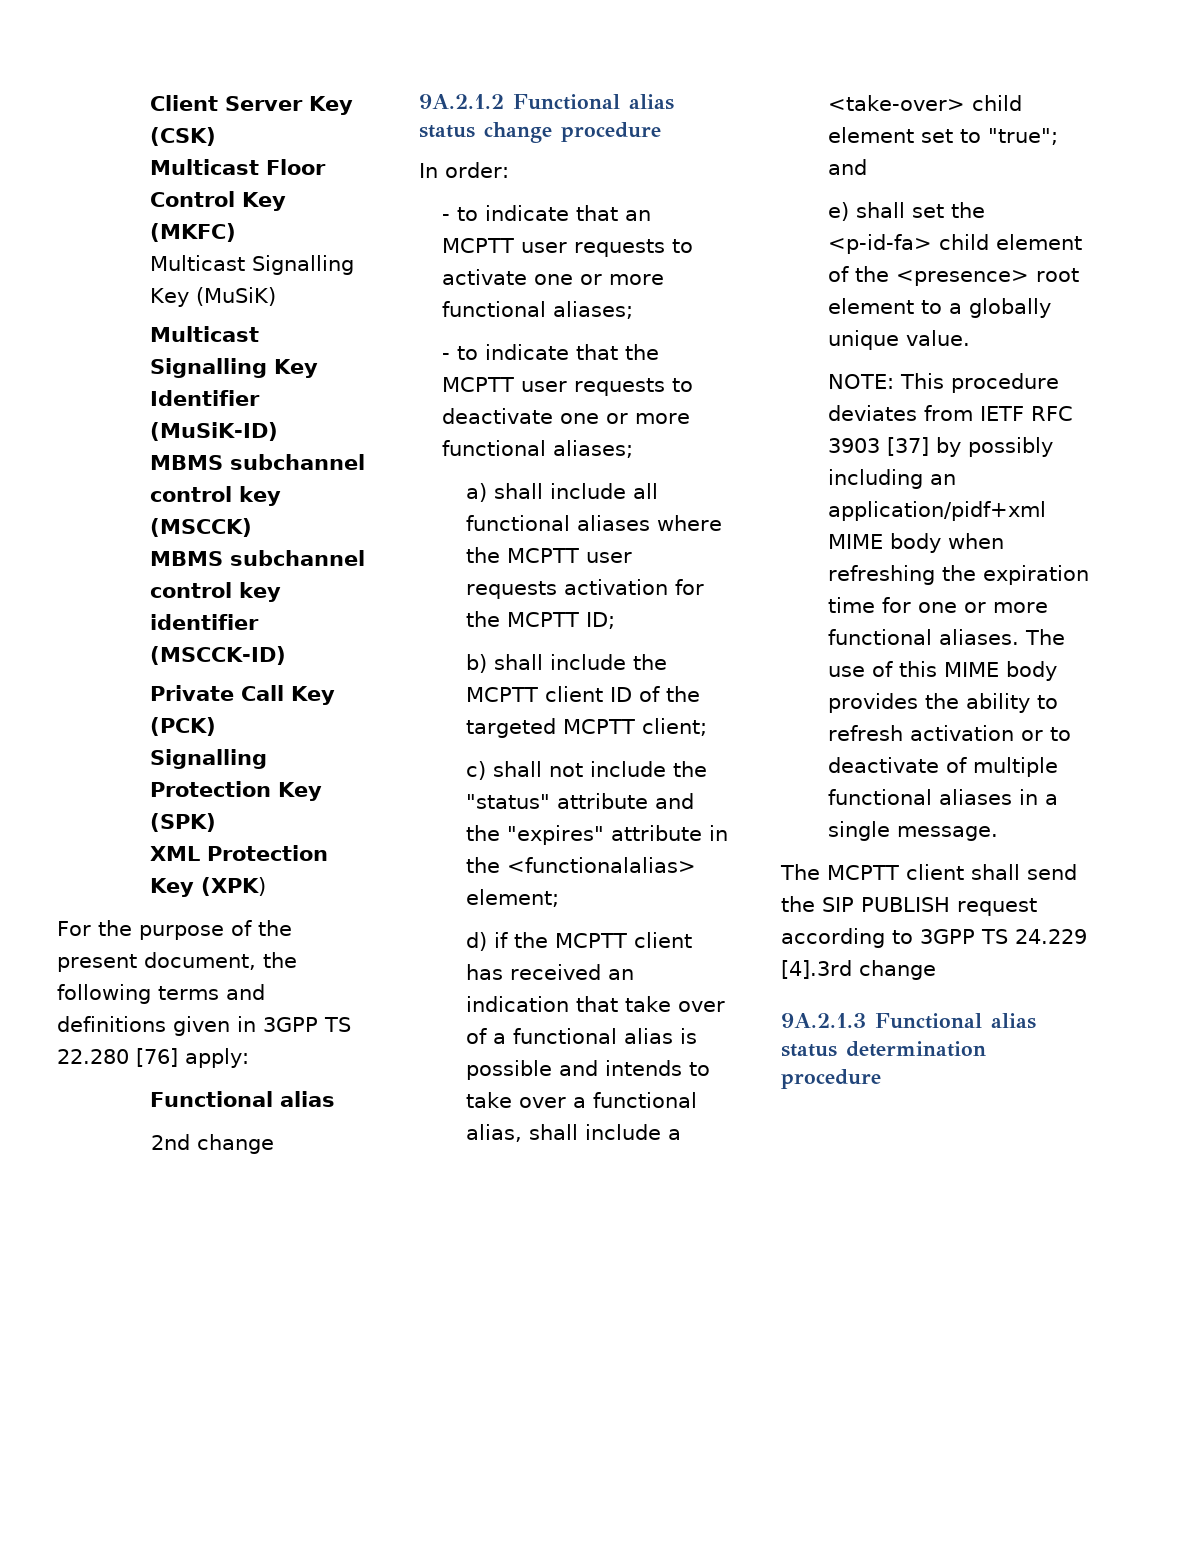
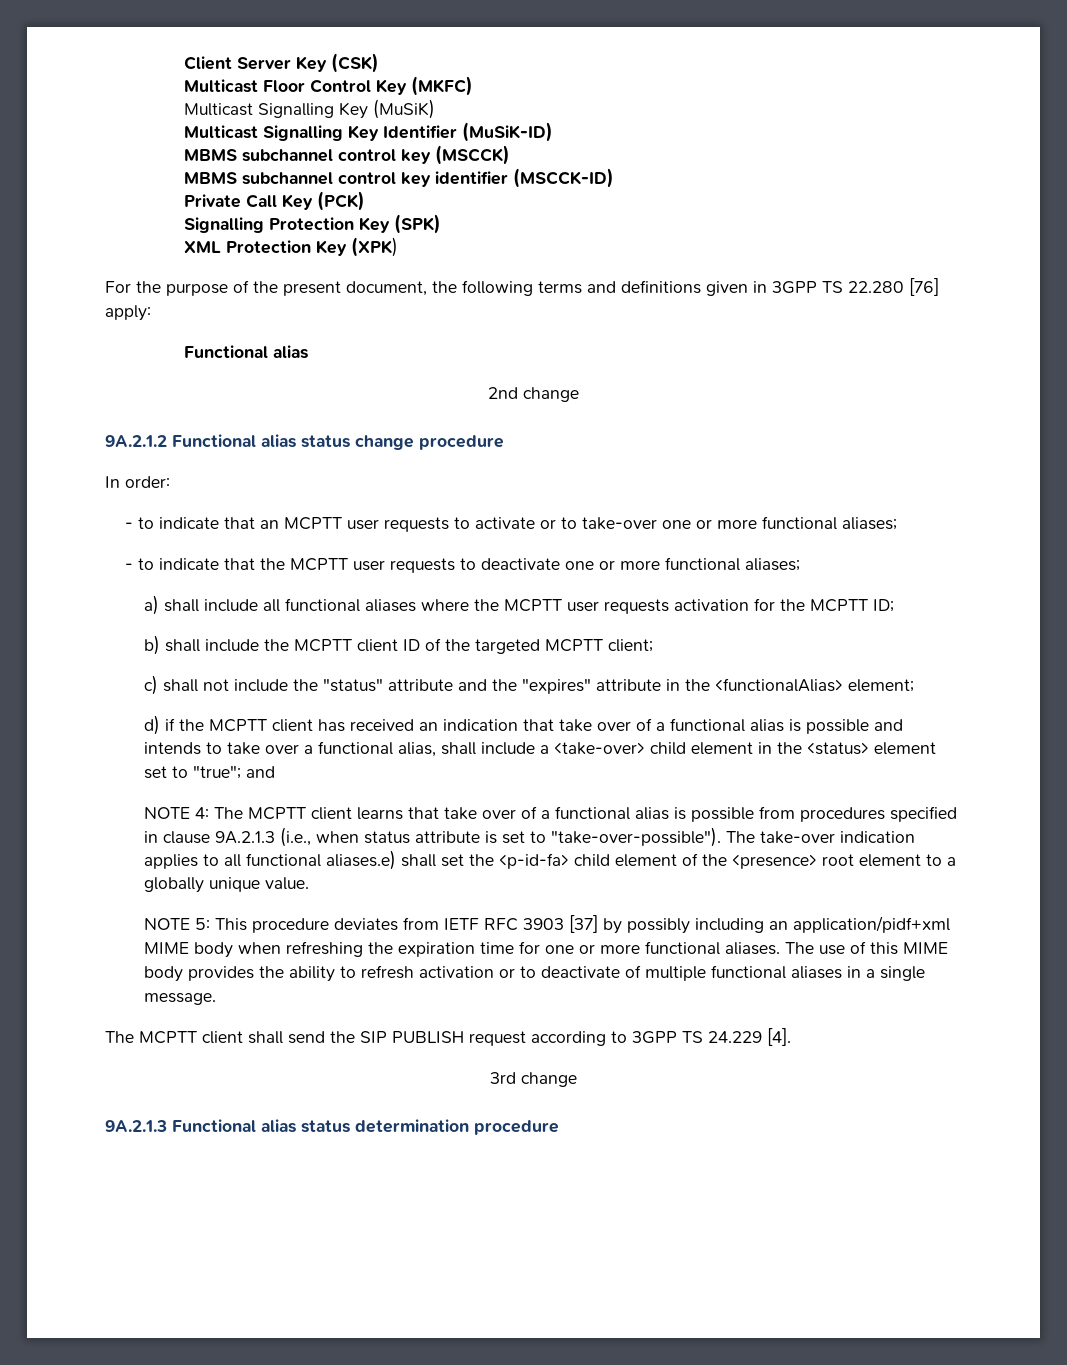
(528, 277) none -> [539,517,657,530] or to take-over
[506,857,696,873] <functionalalias> -> [715,678,844,692] <functionalAlias>
(914, 135) none -> [758,742,937,755] in the <status> element
[827,202,849,221] e) -> [144,806,958,822] [144,827,916,847] [144,850,397,870] NOTE 4: The MCPTT client learns that take over of a functional alias is possible from procedures specified in clause 9A.2.1.3 (i.e., when status attribute is set to "take-over-possible"). The take-over indication applies to all functional aliases.e)
[827,374,894,389] NOTE: -> [144,918,211,930] NOTE 5:
[781,960,852,979] [4].3rd -> [767,1028,791,1046] [490,1072,516,1084] [4]. // 3rd

